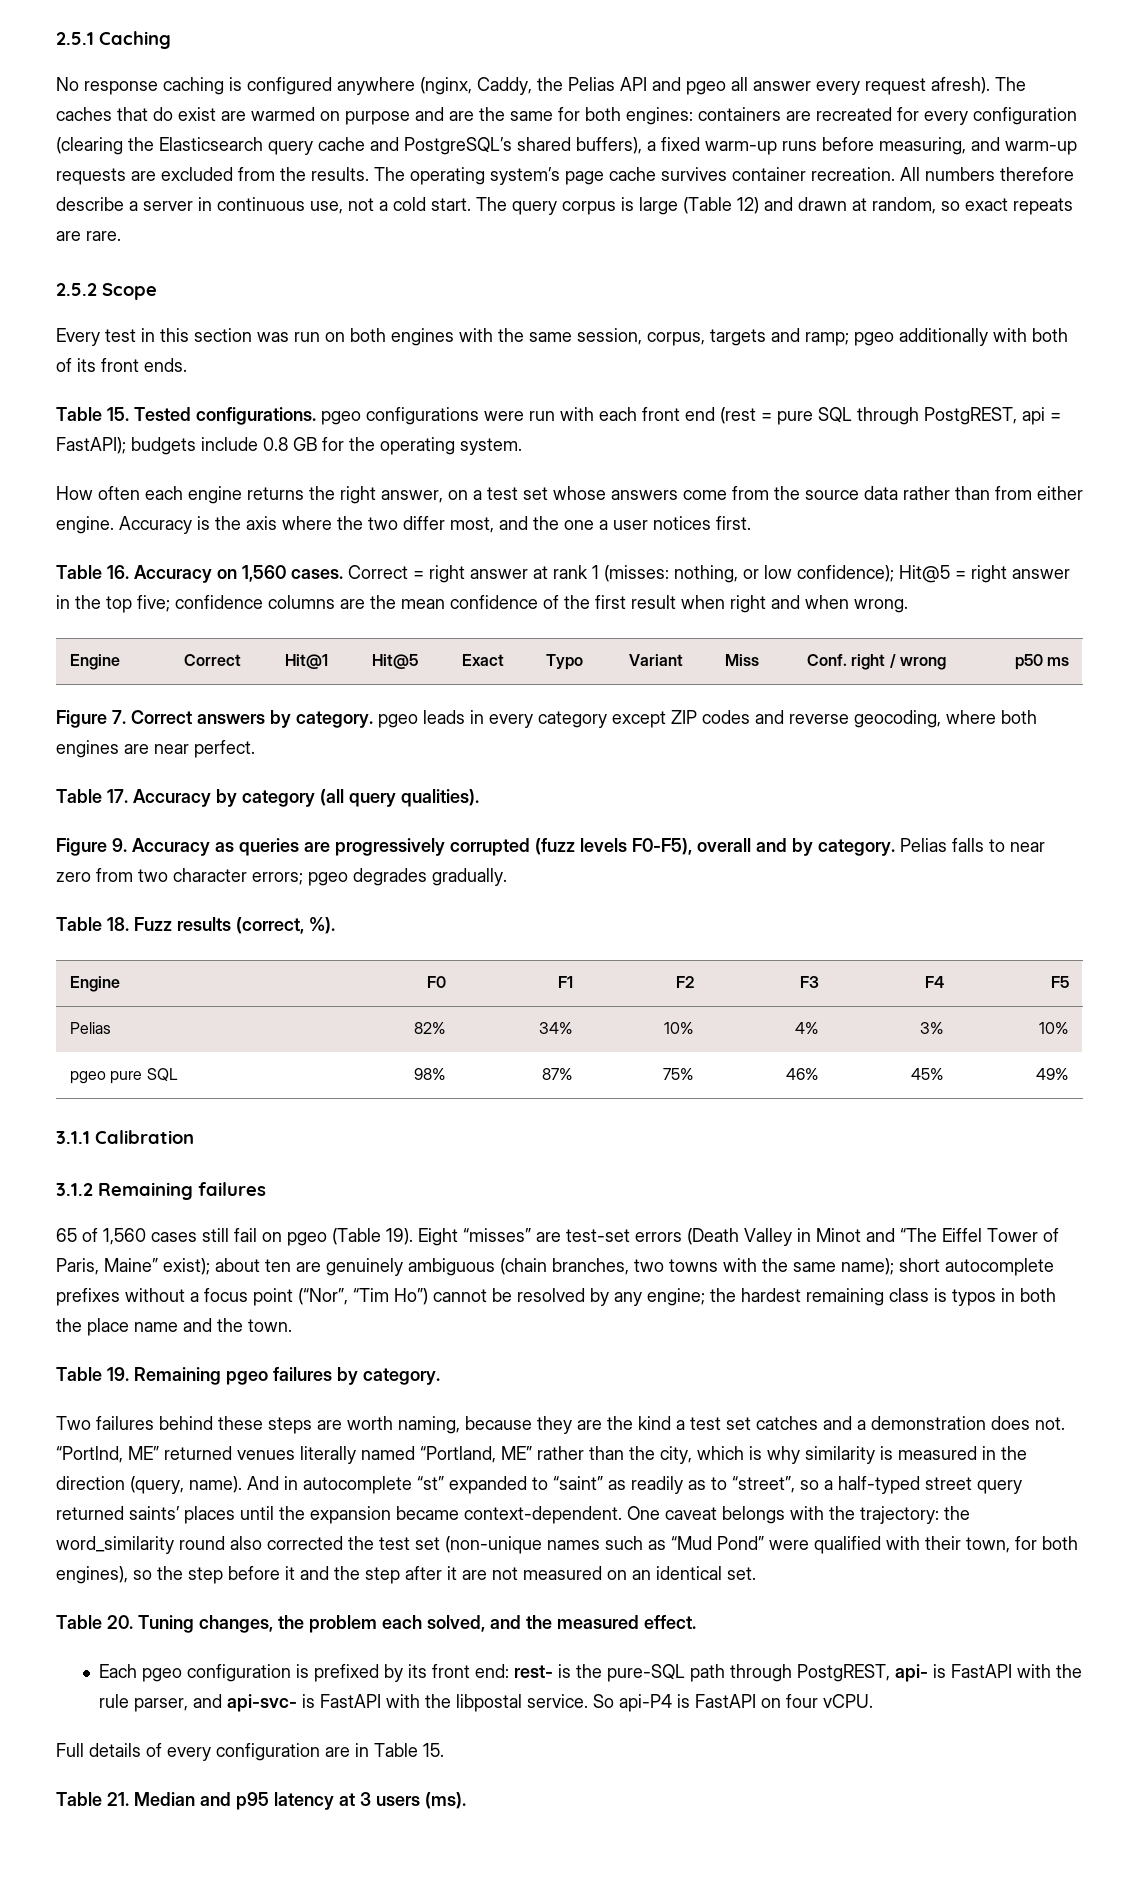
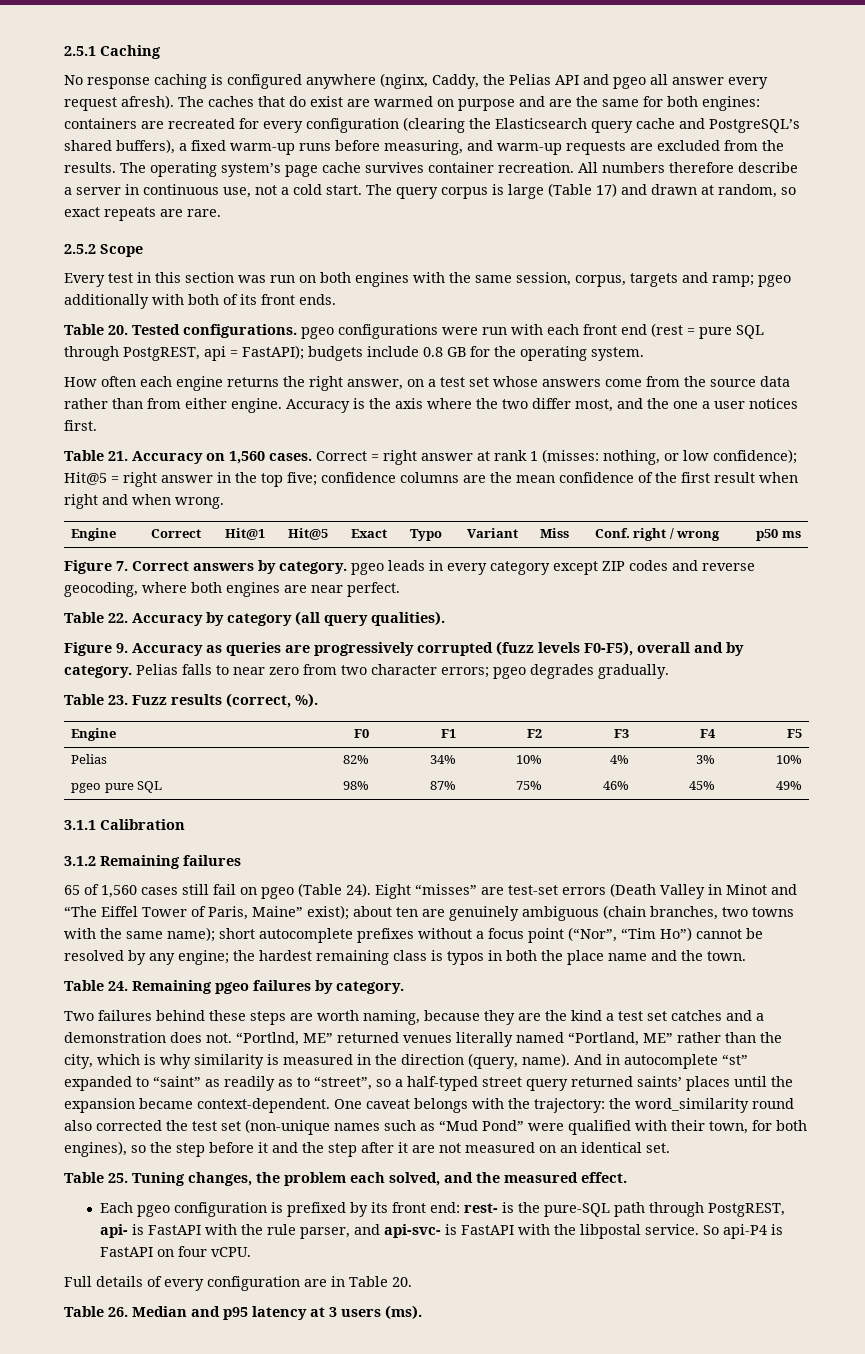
[737,197,759,214] 12) -> [596,183,617,197] 17)
[107,407,129,421] 15. -> [108,325,128,335] 20.
[107,565,129,579] 16. -> [108,451,128,461] 21.
[107,789,128,803] 17. -> [108,613,128,623] 22.
[107,917,129,931] 18. -> [108,695,128,705] 23.
[386,1228,413,1245] 19). -> [346,883,371,897] 24).
[107,1367,129,1381] 19. -> [108,981,128,991] 24.
[107,1615,133,1629] 20. -> [108,1173,128,1183] 25.
[423,1743,444,1757] [56,1792,129,1806] 15. // Table 21. -> [392,1277,412,1287] [64,1306,128,1317] 20. // Table 26.

